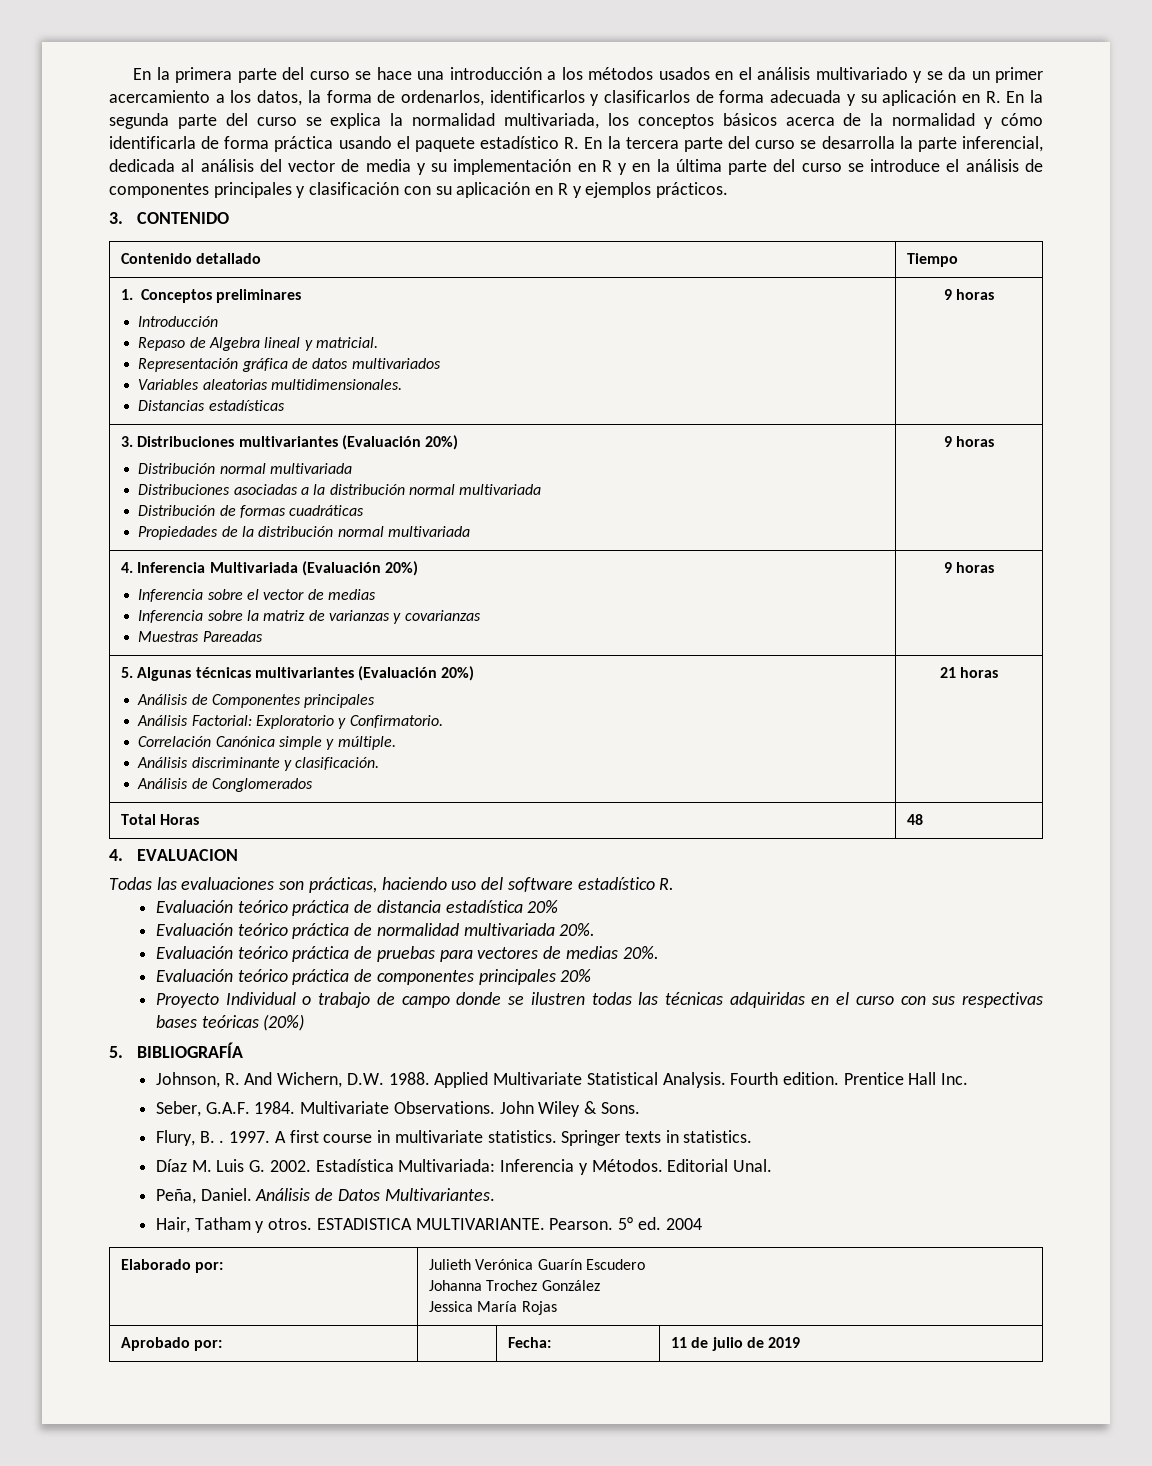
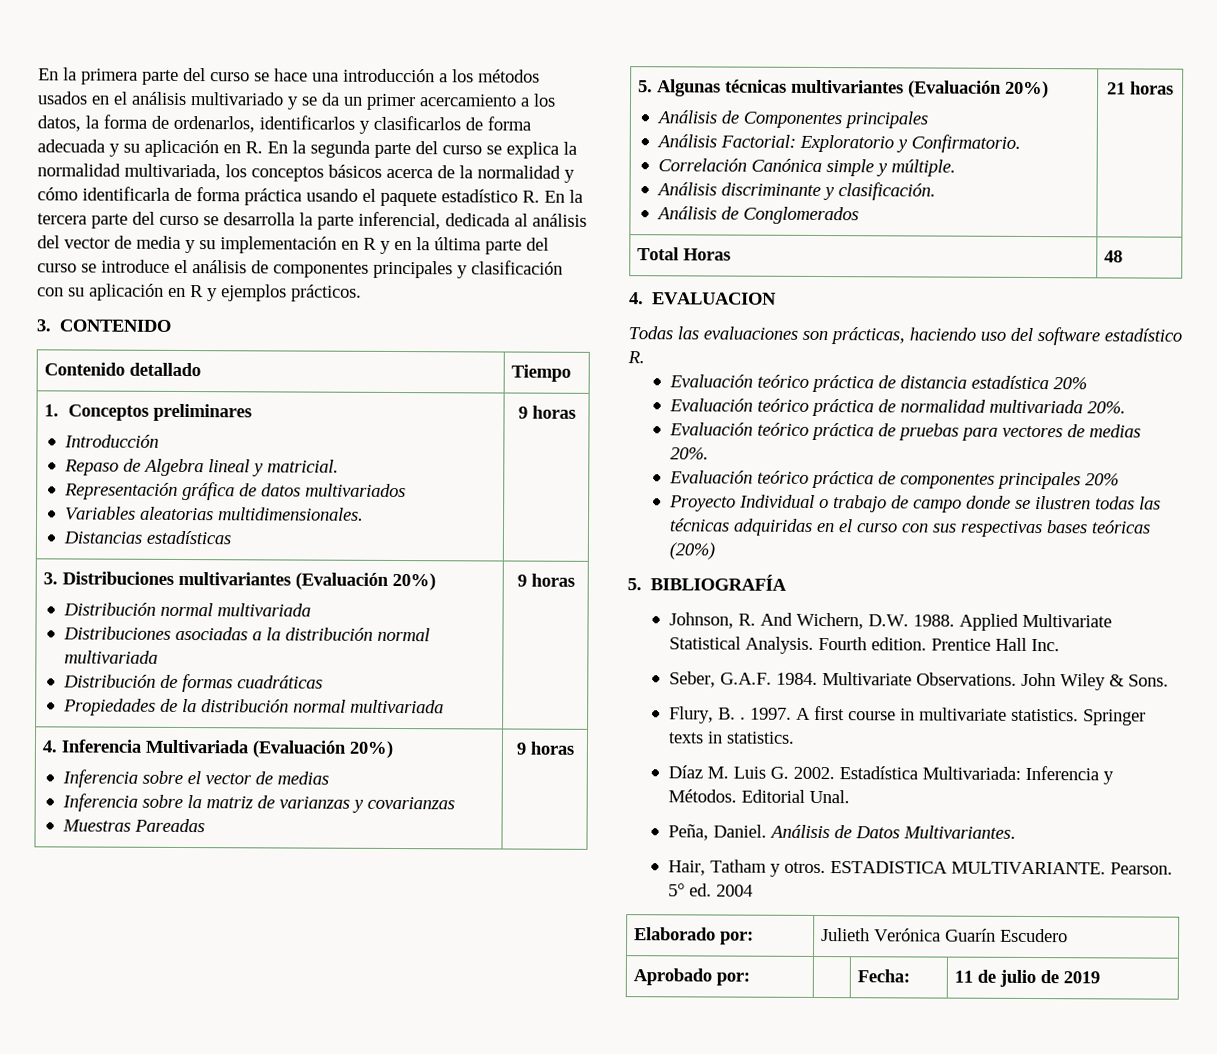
[428,1280,600,1291] [428,1301,557,1315] // Johanna Trochez González // Jessica María Rojas -> (1069, 935) none

